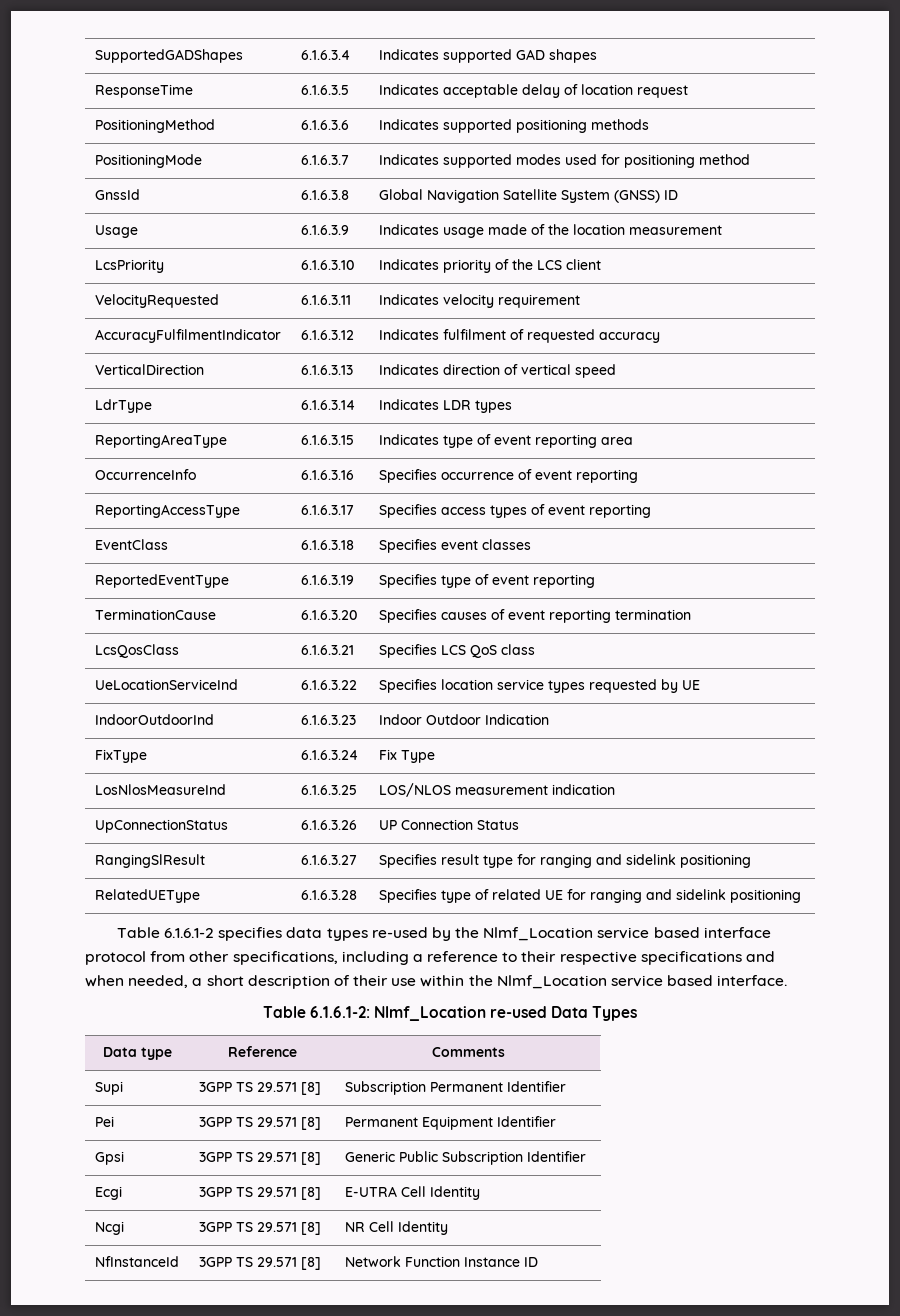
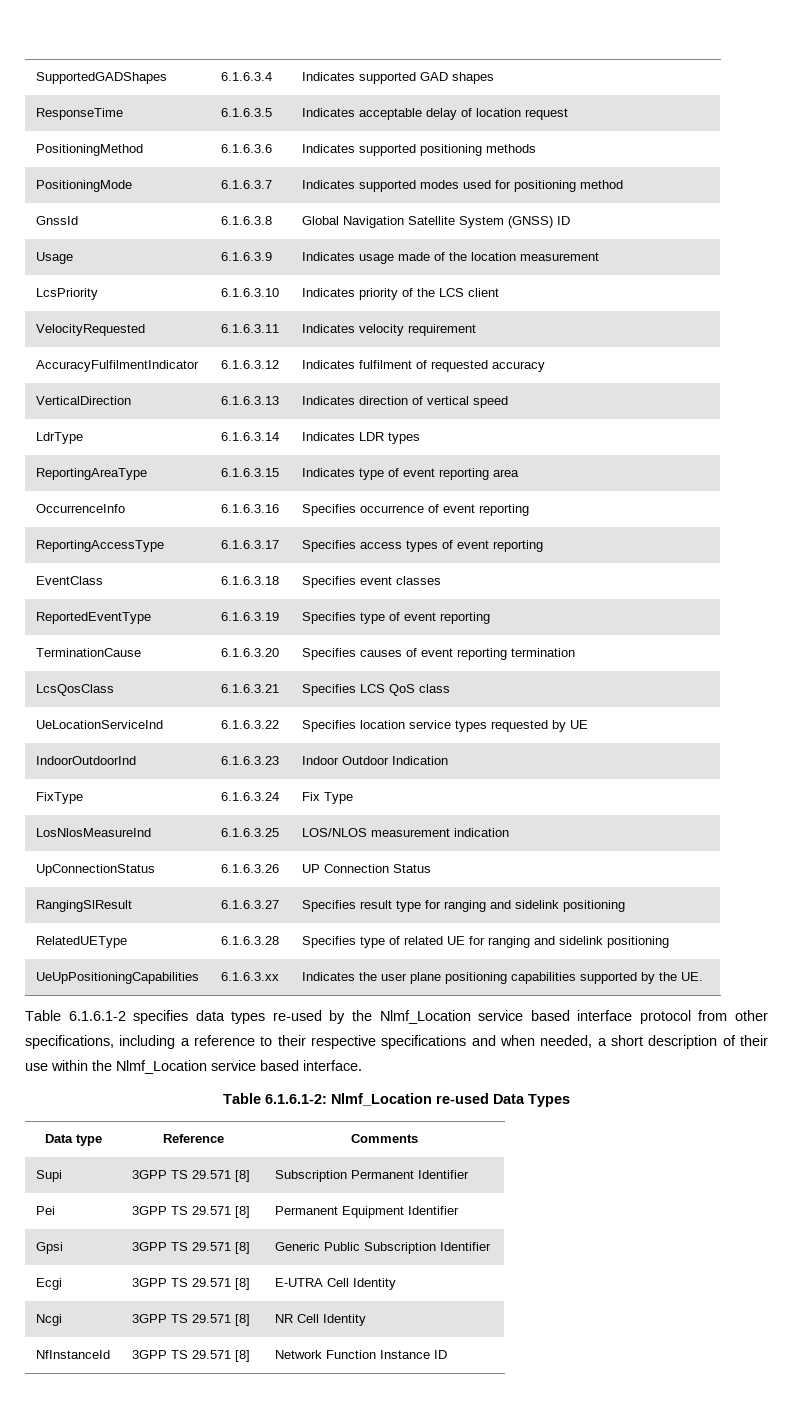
(801, 896) none -> [35,972,199,984] [220,972,279,981] [301,972,703,984] // UeUpPositioningCapabilities | 6.1.6.3.xx | Indicates the user plane positioning capabilities supported by the UE.

